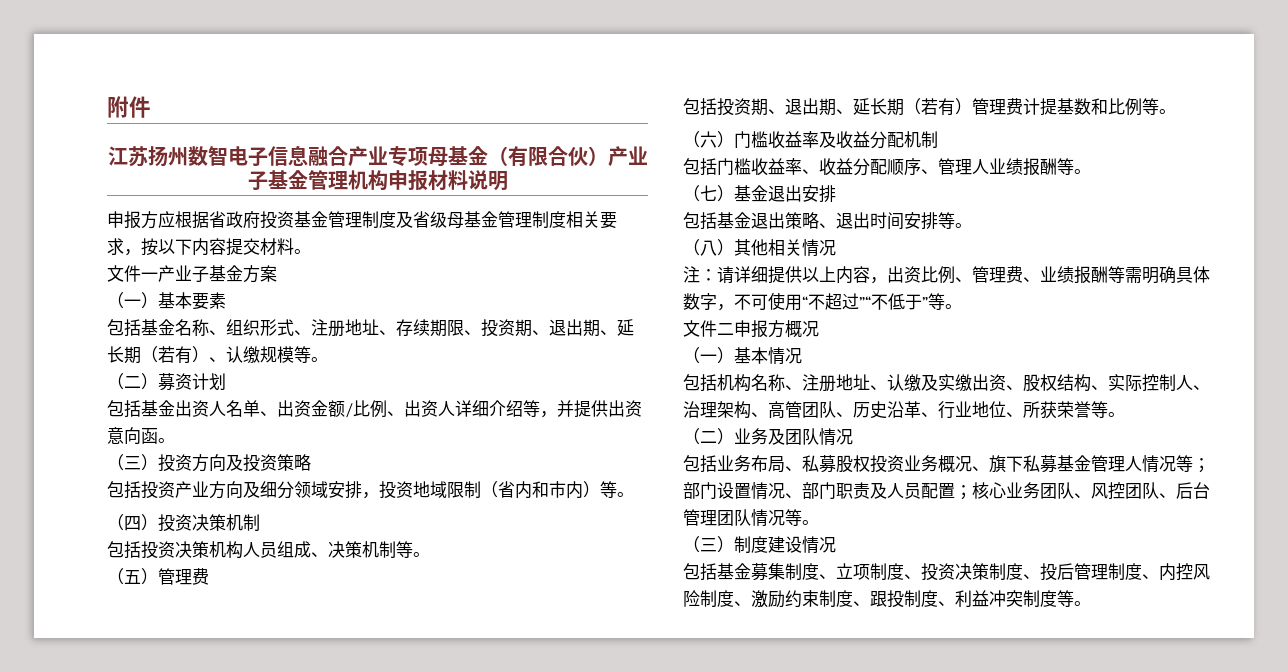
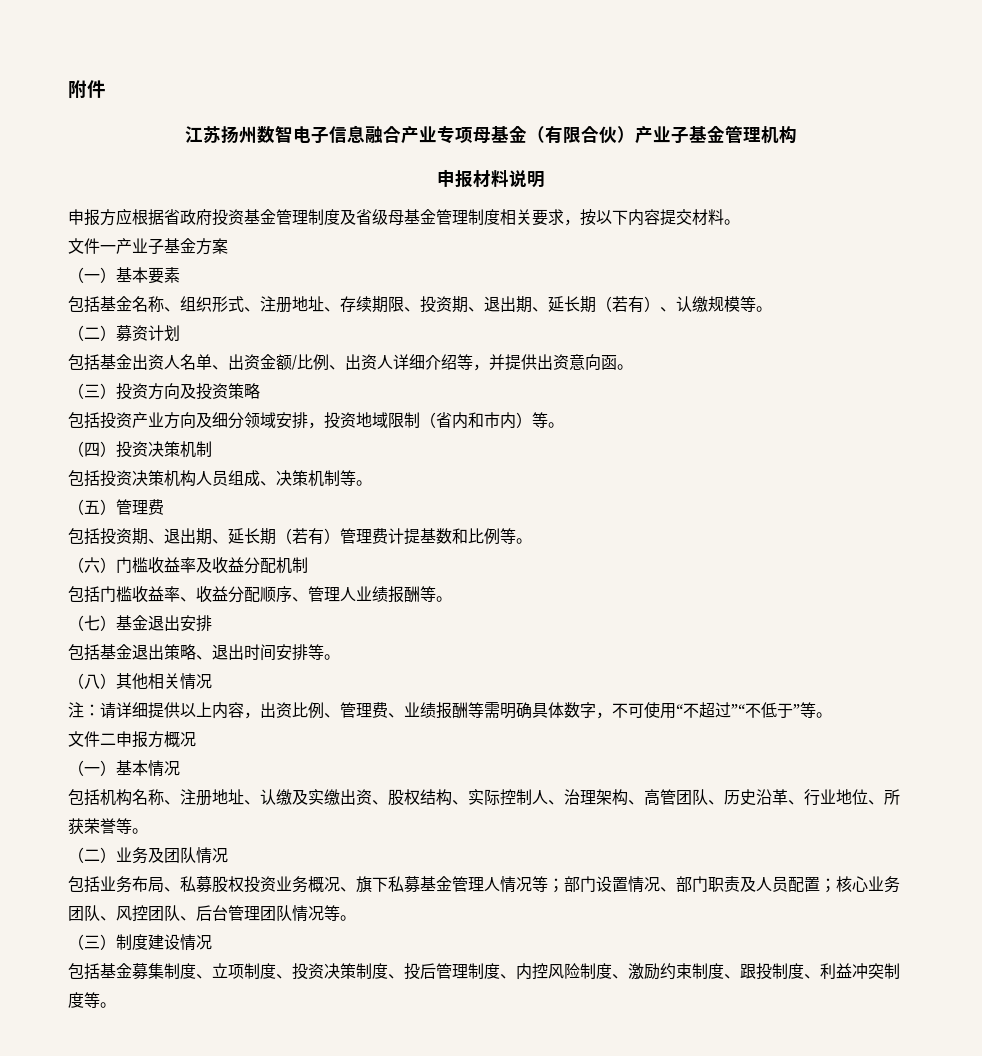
(388, 180) none -> (797, 135) //

